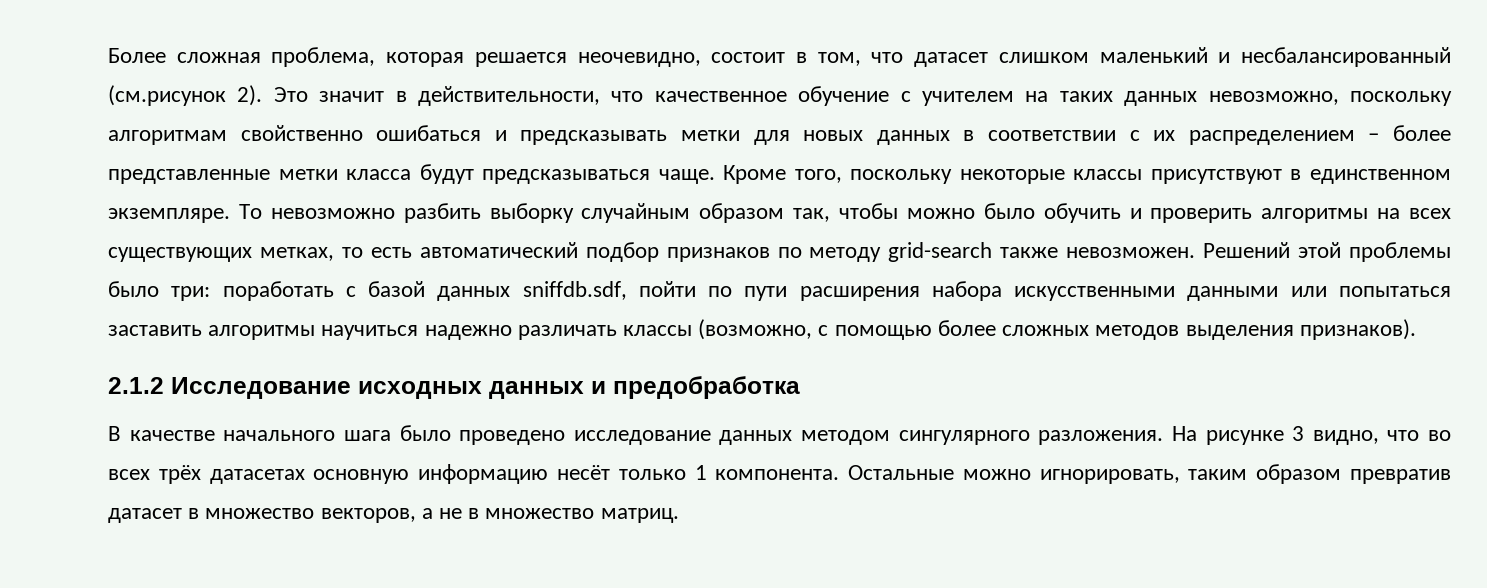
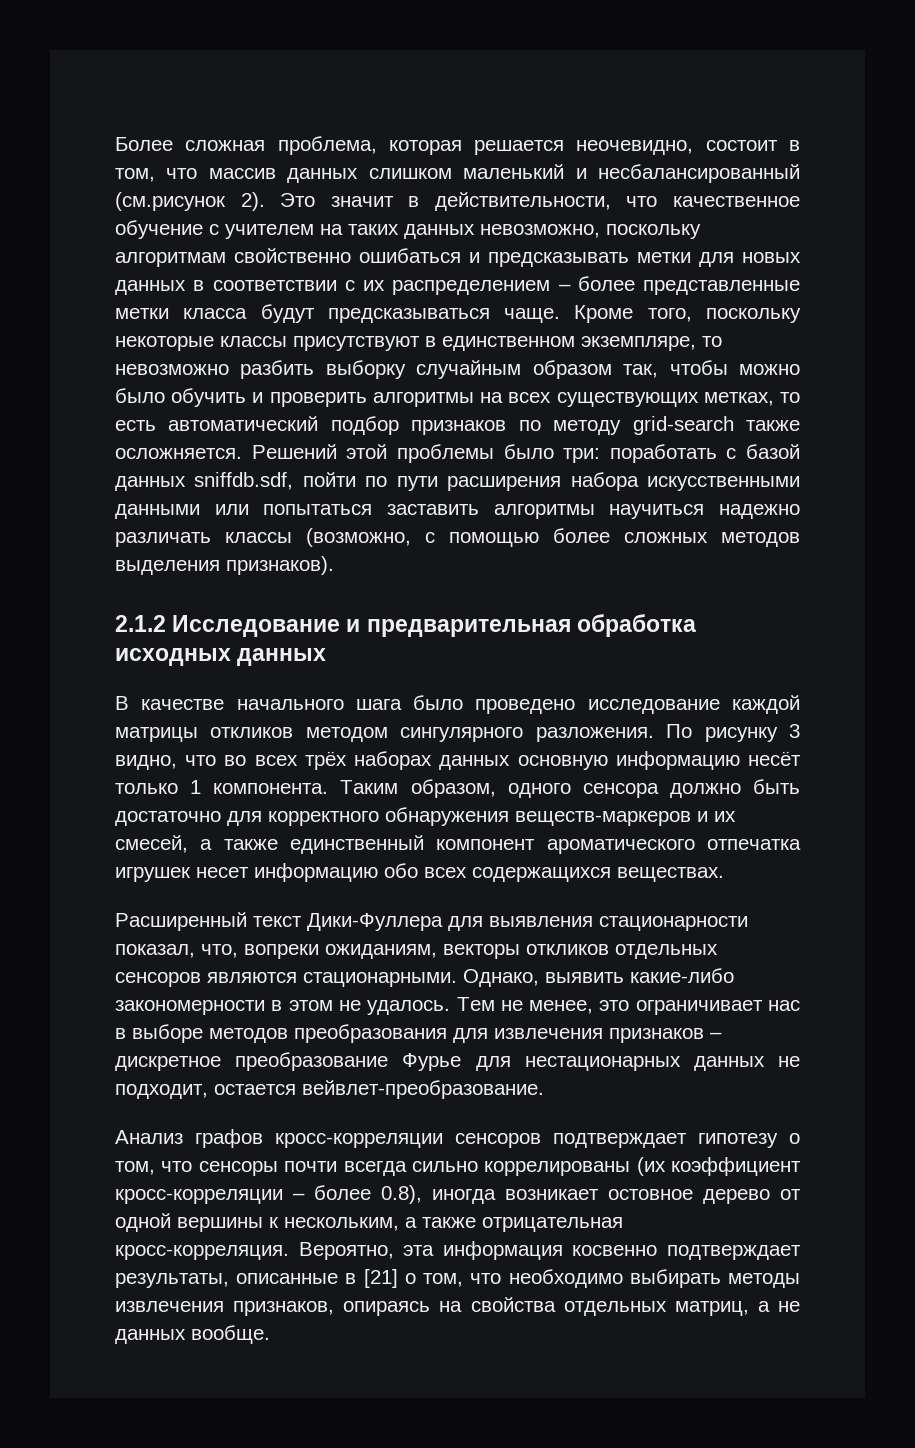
[914,52,989,67] датасет -> [208,168,359,183] массив данных
[108,204,262,223] экземпляре. То -> [581,336,722,351] экземпляре, то
[1066,247,1196,258] невозможен. -> [115,448,242,459] осложняется.
(351, 388) none -> [346,614,696,637] и предварительная обработка
[591,376,800,399] и предобработка -> (327, 657) none
[719,430,793,445] данных -> [732,695,800,714] [115,727,294,742] каждой матрицы откликов
[1171,426,1284,445] На рисунке -> [666,724,778,742] По рисунку
[209,469,305,484] датасетах -> [354,751,511,770] наборах данных
[848,464,1451,484] [108,508,679,523] Остальные можно игнорировать, таким образом превратив датасет в множество векторов, а не в множество матриц. -> [340,779,800,798] [115,807,736,826] [115,835,801,854] [115,863,724,882] [115,912,748,931] [115,944,718,959] [115,968,734,987] [115,997,800,1015] [115,1024,722,1043] [115,1052,800,1071] [115,1080,544,1099] [115,1129,800,1148] [115,1157,801,1176] [115,1185,801,1204] [115,1213,623,1232] [115,1241,802,1260] [115,1269,800,1288] [115,1297,800,1316] [115,1325,270,1344] Таким образом, одного сенсора должно быть достаточно для корректного обнаружения веществ-маркеров и их смесей, а также единственный компонент ароматического отпечатка игрушек несет информацию обо всех содержащихся веществах. // Расширенный текст Дики-Фуллера для выявления стационарности показал, что, вопреки ожиданиям, векторы откликов отдельных сенсоров являются стационарными. Однако, выявить какие-либо закономерности в этом не удалось. Тем не менее, это ограничивает нас в выборе методов преобразования для извлечения признаков – дискретное преобразование Фурье для нестационарных данных не подходит, остается вейвлет-преобразование. // Анализ графов кросс-корреляции сенсоров подтверждает гипотезу о том, что сенсоры почти всегда сильно коррелированы (их коэффициент кросс-корреляции – более 0.8), иногда возникает остовное дерево от одной вершины к нескольким, а также отрицательная кросс-корреляция. Вероятно, эта информация косвенно подтверждает результаты, описанные в [21] о том, что необходимо выбирать методы извлечения признаков, опираясь на свойства отдельных матриц, а не данных вообще.

